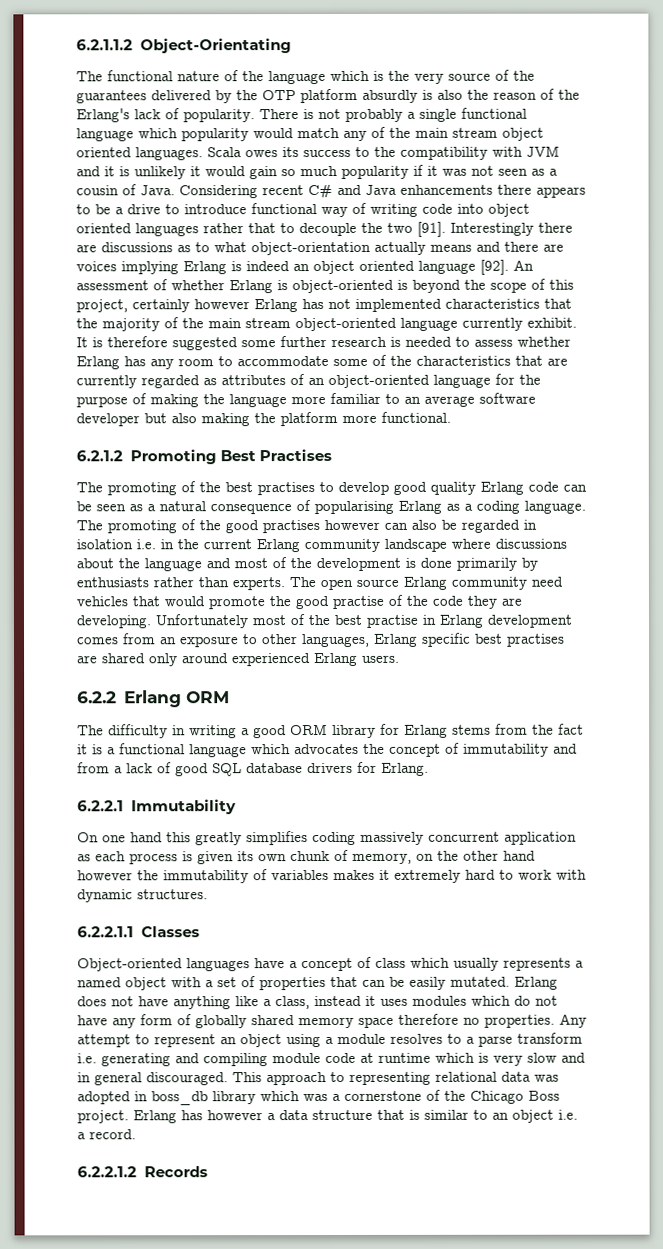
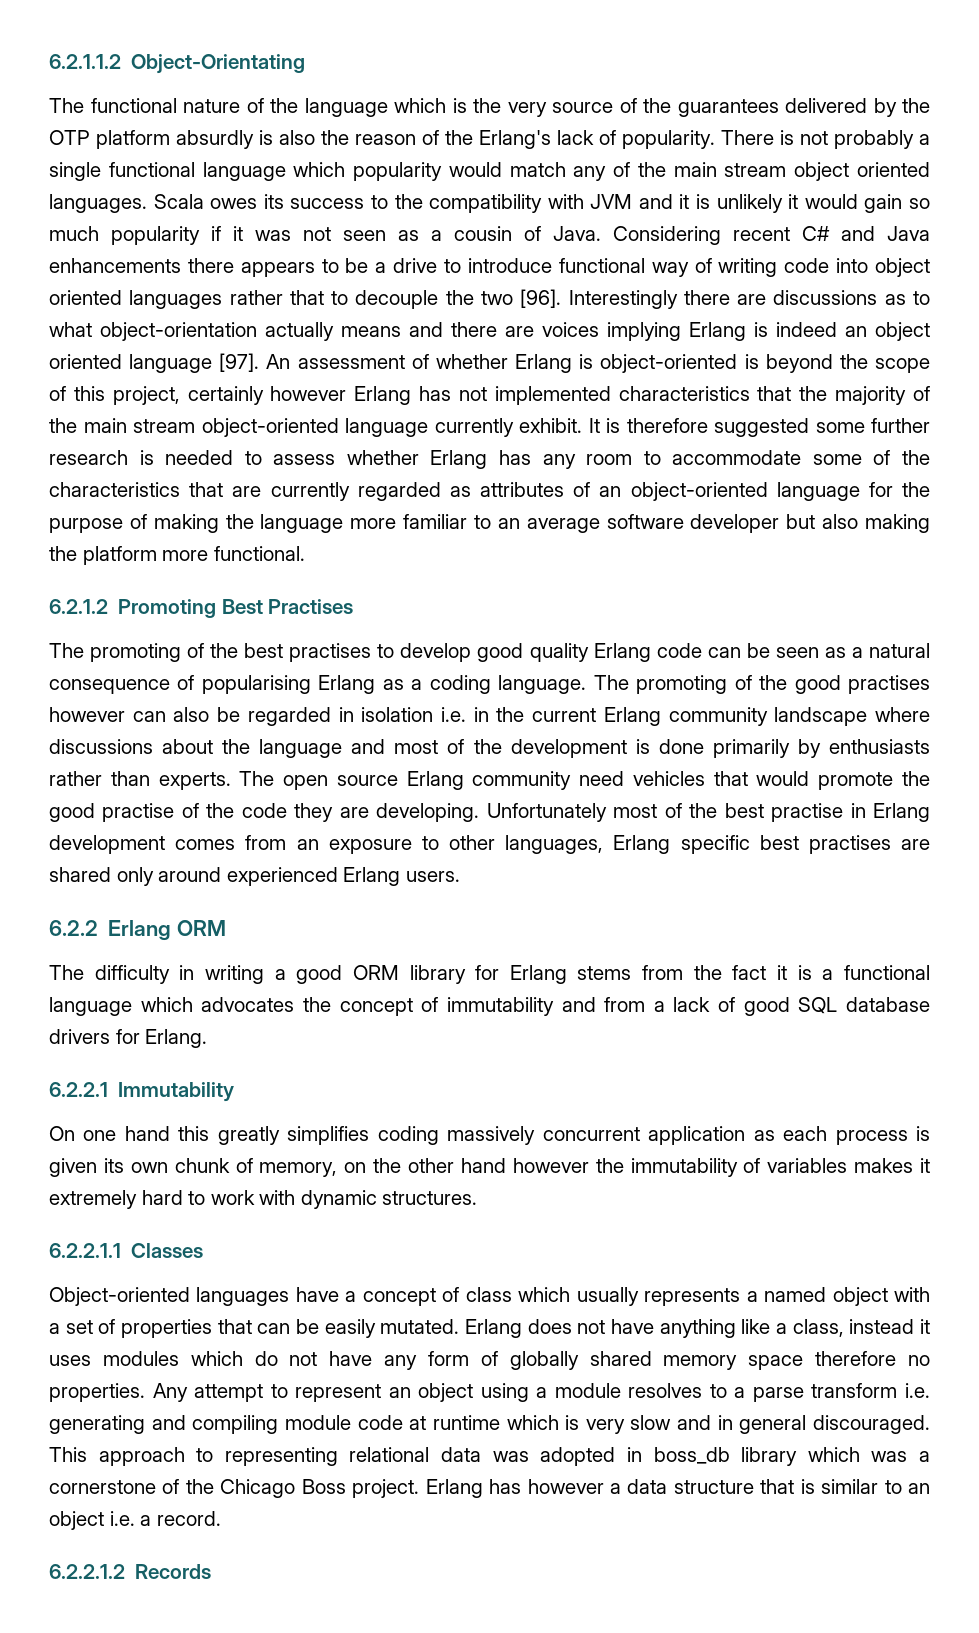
[417,221,446,237] [91]. -> [520,289,562,308] [96].
[480,259,509,275] [92]. -> [219,353,260,372] [97].

